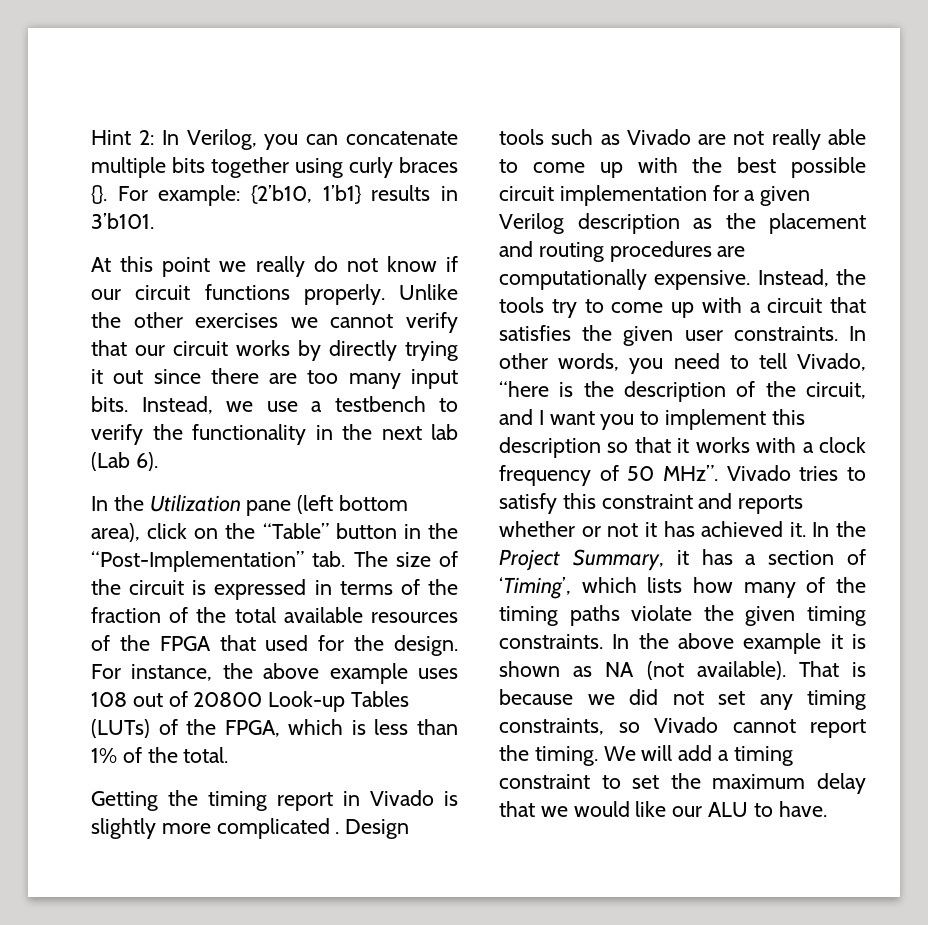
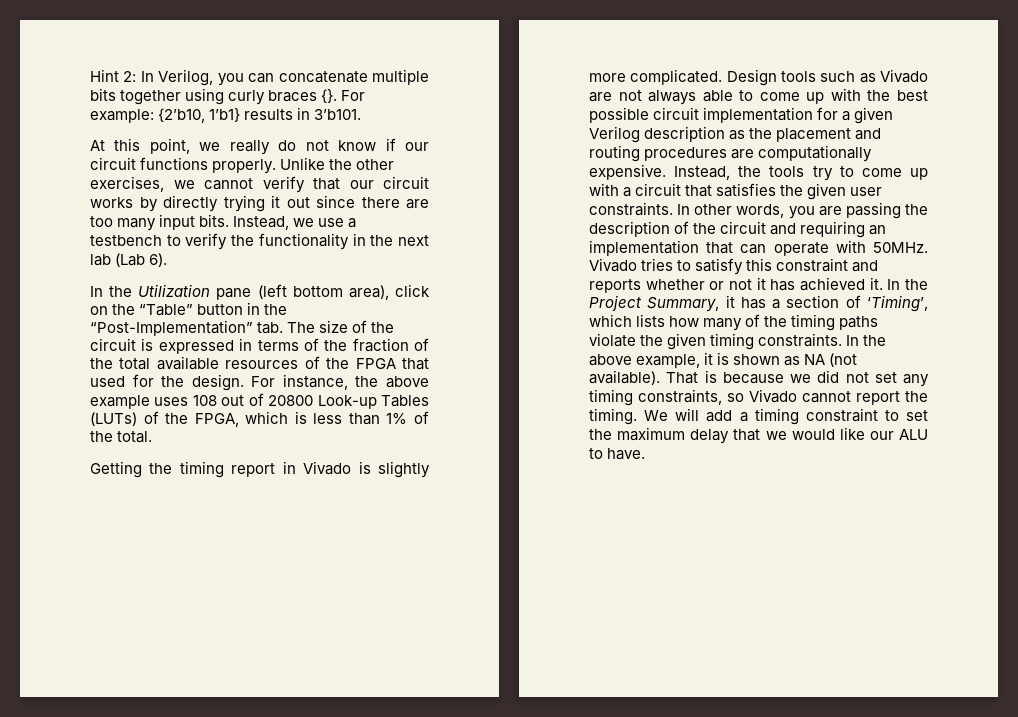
[162,257,211,277] point -> [149,138,190,154] point,
[195,313,279,328] exercises -> [90,176,164,192] exercises,
[216,818,340,839] complicated . -> [630,69,723,85] complicated.
[771,129,821,150] really -> [648,90,697,105] always
[673,353,866,371] [499,381,866,402] [499,409,805,430] [499,437,867,458] [499,465,718,486] need to tell Vivado, “here is the description of the circuit, and I want you to implement this description so that it works with a clock frequency of 50 MHz”. -> [818,202,928,219] [589,221,887,238] [589,240,928,256] are passing the description of the circuit and requiring an implementation that can operate with 50MHz.
[743,633,822,654] example -> [636,354,701,368] example,

